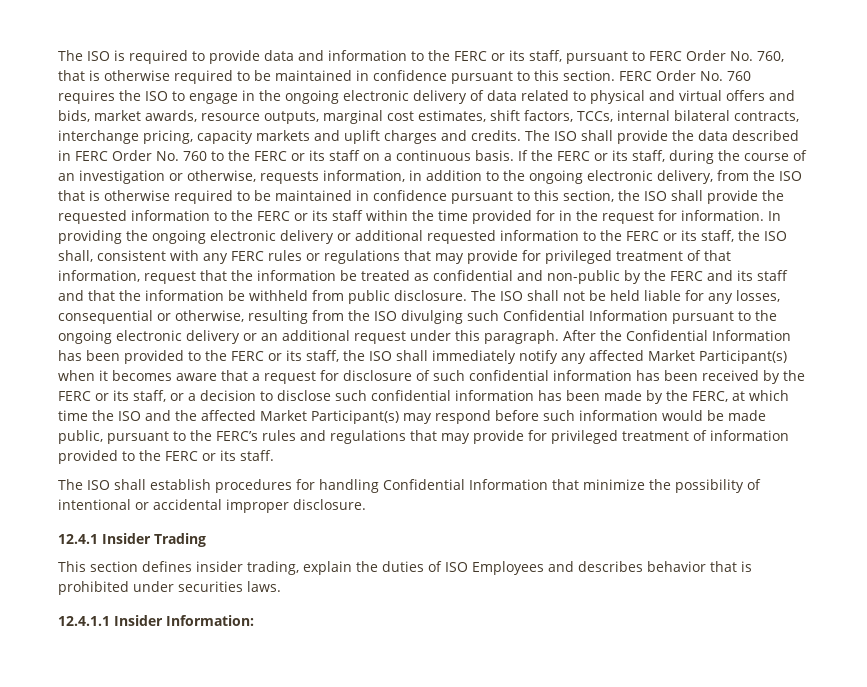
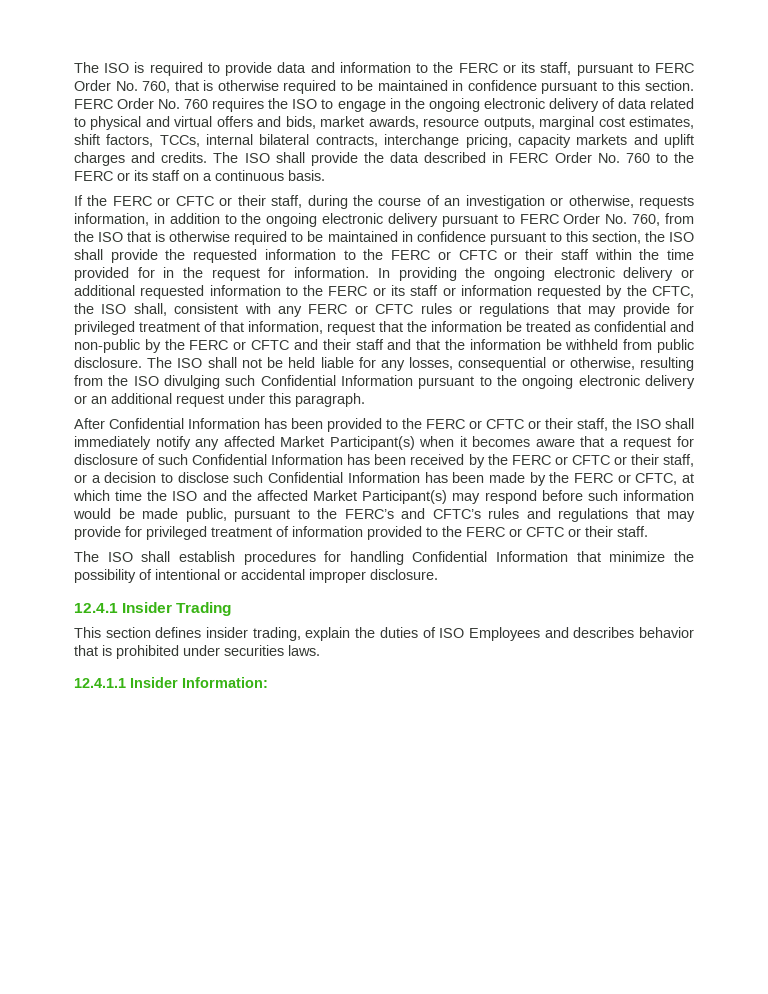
(514, 155) none -> (325, 175) //
[612,150,628,161] its -> [175,195,266,206] CFTC or their
[657,170,713,184] delivery, -> [388,213,661,227] delivery pursuant to FERC Order No. 760,
[312,210,328,221] its -> [458,249,554,260] CFTC or their
[701,230,734,242] staff, -> [410,285,695,299] staff or information requested by the CFTC,
(264, 256) none -> [354,304,414,314] or CFTC
[707,270,753,281] and its -> [233,339,351,350] or CFTC and their
[563,330,622,341] After the -> [74,418,105,429] // After
[286,350,302,361] its -> [486,418,573,429] CFTC or their
[469,370,632,381] confidential information -> [192,454,344,465] Confidential Information
[113,390,129,401] its -> [571,454,659,465] CFTC or their
[371,390,534,401] confidential information -> [268,472,420,483] Confidential Information
[692,391,728,402] FERC, -> [573,473,678,485] FERC or CFTC,
(258, 436) none -> [401,508,481,519] and CFTC’s
[220,450,236,461] its -> [526,526,613,537] CFTC or their

